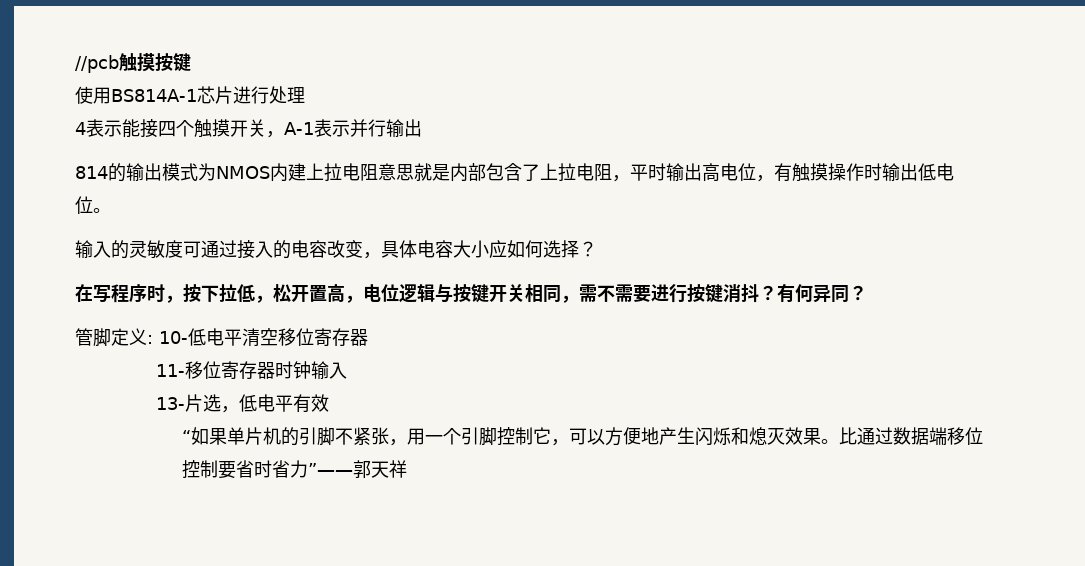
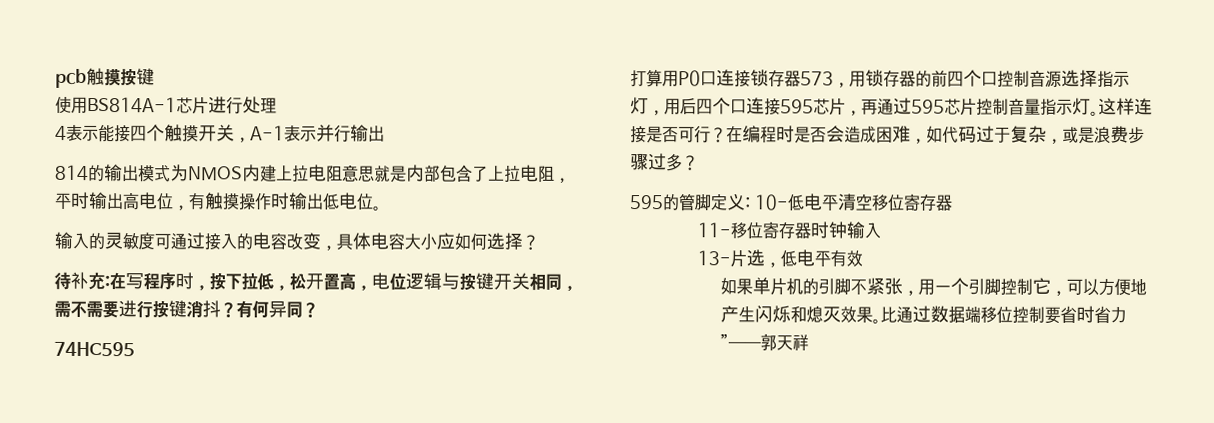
[75,55,119,73] //pcb -> [55,68,87,88] pcb
(597, 249) none -> [54,271,110,291] 待补充:
(867, 293) none -> [54,341,135,357] [630,69,1130,88] [630,97,1153,116] [630,125,1145,144] [630,153,699,172] [630,193,680,211] 74HC595 // 打算用P0口连接锁存器573，用锁存器的前四个口控制音源选择指示灯，用后四个口连接595芯片，再通过595芯片控制音量指示灯。这样连接是否可行？在编程时是否会造成困难，如代码过于复杂，或是浪费步骤过多？ // 595的
[182,430,192,443] “ -> (864, 258) none

